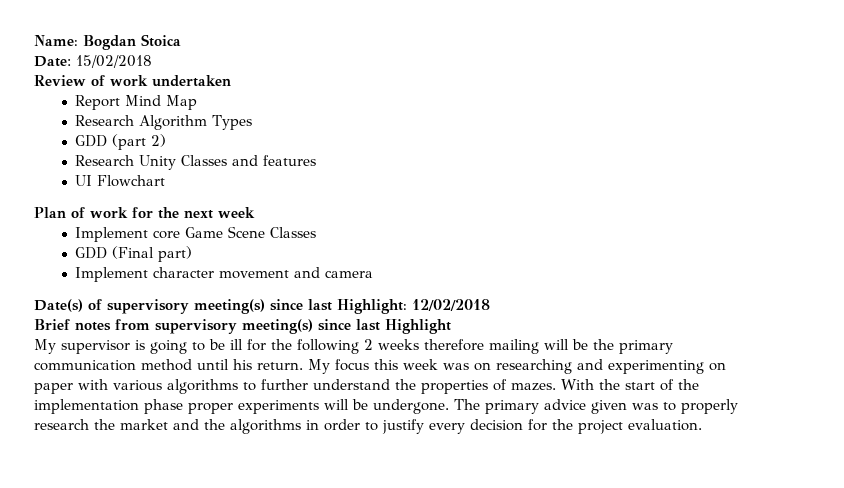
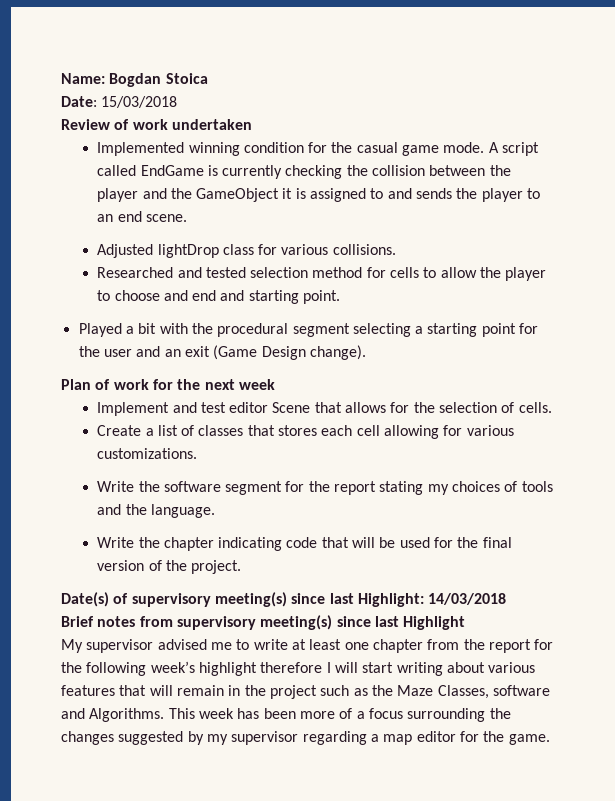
[76,55,152,68] 15/02/2018 -> [101,96,178,108] 15/03/2018
[75,95,198,110] [75,115,253,130] [75,134,167,150] [75,155,317,170] [75,175,166,187] Report Mind Map // Research Algorithm Types // GDD (part 2) // Research Unity Classes and features // UI Flowchart -> [97,142,540,156] [97,165,511,179] [97,188,541,202] [97,211,187,222] [97,244,396,258] [97,267,547,281] [97,290,341,304] [78,323,539,337] [78,345,366,360] Implemented winning condition for the casual game mode. A script called EndGame is currently checking the collision between the player and the GameObject it is assigned to and sends the player to an end scene. // Adjusted lightDrop class for various collisions. // Researched and tested selection method for cells to allow the player to choose and end and starting point. // Played a bit with the procedural segment selecting a starting point for the user and an exit (Game Design change).
[153,226,317,239] [75,246,193,262] [75,267,374,282] core Game Scene Classes // GDD (Final part) // Implement character movement and camera -> [172,402,552,413] [97,425,514,439] [97,448,198,459] [97,481,553,495] [97,504,215,518] [97,537,512,551] [97,560,242,574] and test editor Scene that allows for the selection of cells. // Create a list of classes that stores each cell allowing for various customizations. // Write the software segment for the report stating my choices of tools and the language. // Write the chapter indicating code that will be used for the final version of the project.
[412,299,490,311] 12/02/2018 -> [428,593,507,605] 14/03/2018
[135,339,673,354] [34,359,726,374] [34,379,699,394] [34,399,738,414] [34,419,702,434] is going to be ill for the following 2 weeks therefore mailing will be the primary communication method until his return. My focus this week was on researching and experimenting on paper with various algorithms to further understand the properties of mazes. With the start of the implementation phase proper experiments will be undergone. The primary advice given was to properly research the market and the algorithms in order to justify every decision for the project evaluation. -> [157,639,554,653] [61,661,536,676] [61,685,550,699] [61,708,511,722] [61,731,550,745] advised me to write at least one chapter from the report for the following week’s highlight therefore I will start writing about various features that will remain in the project such as the Maze Classes, software and Algorithms. This week has been more of a focus surrounding the changes suggested by my supervisor regarding a map editor for the game.

